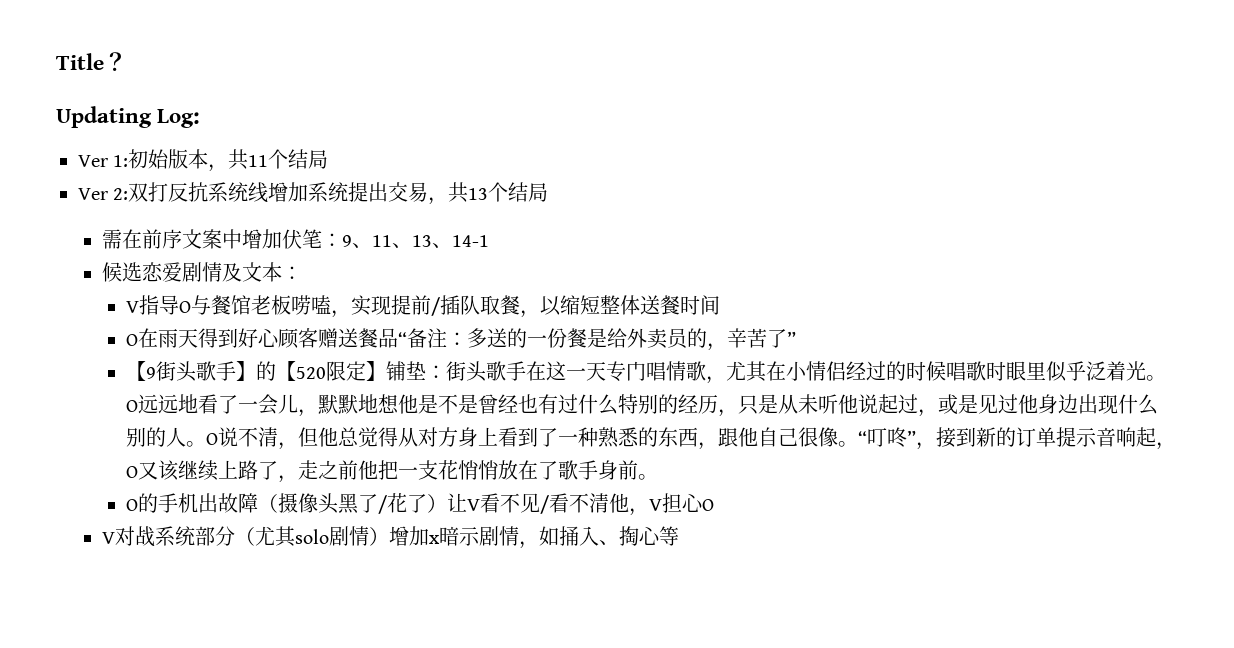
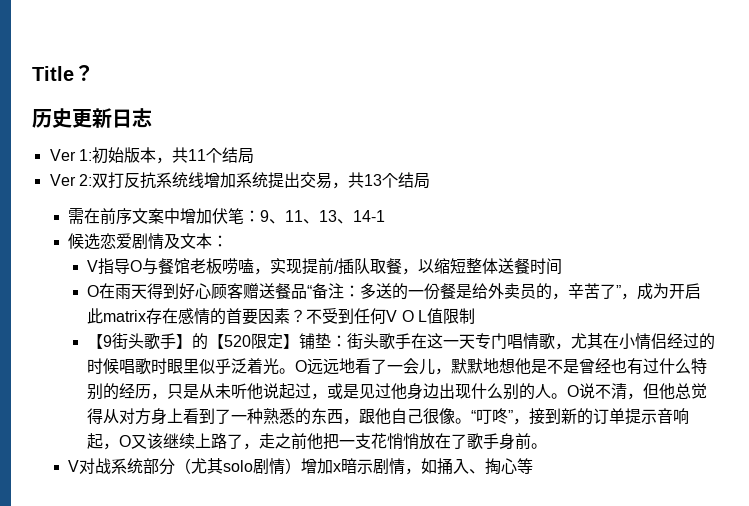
[56,106,201,128] Updating Log: -> [32,108,152,128] 历史更新日志
(797, 338) none -> [621,283,702,300] [87,308,475,325] ，成为开启此matrix存在感情的首要因素？不受到任何V O L值限制
[126,493,715,516] // O的手机出故障（摄像头黑了/花了）让V看不见/看不清他，V担心O -> (548, 446) none

